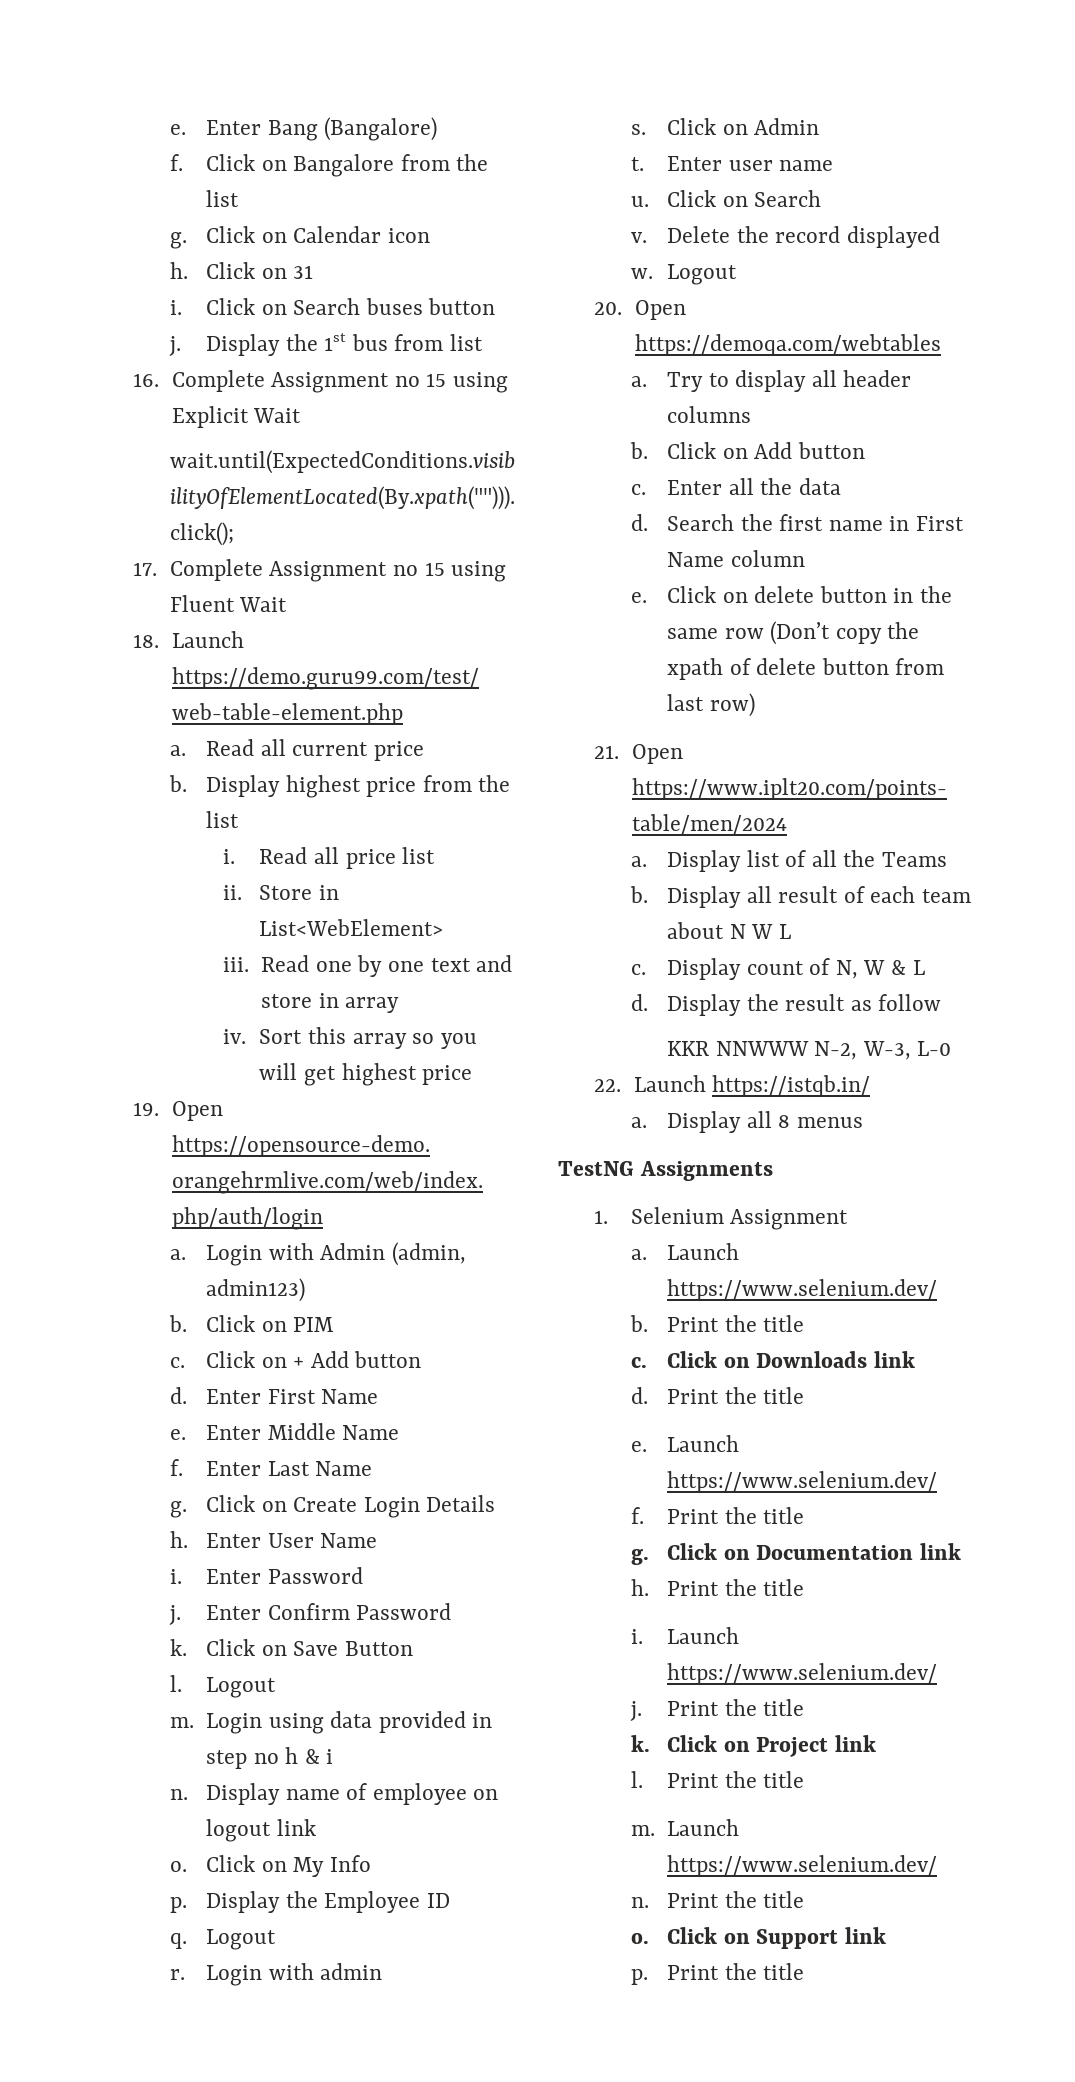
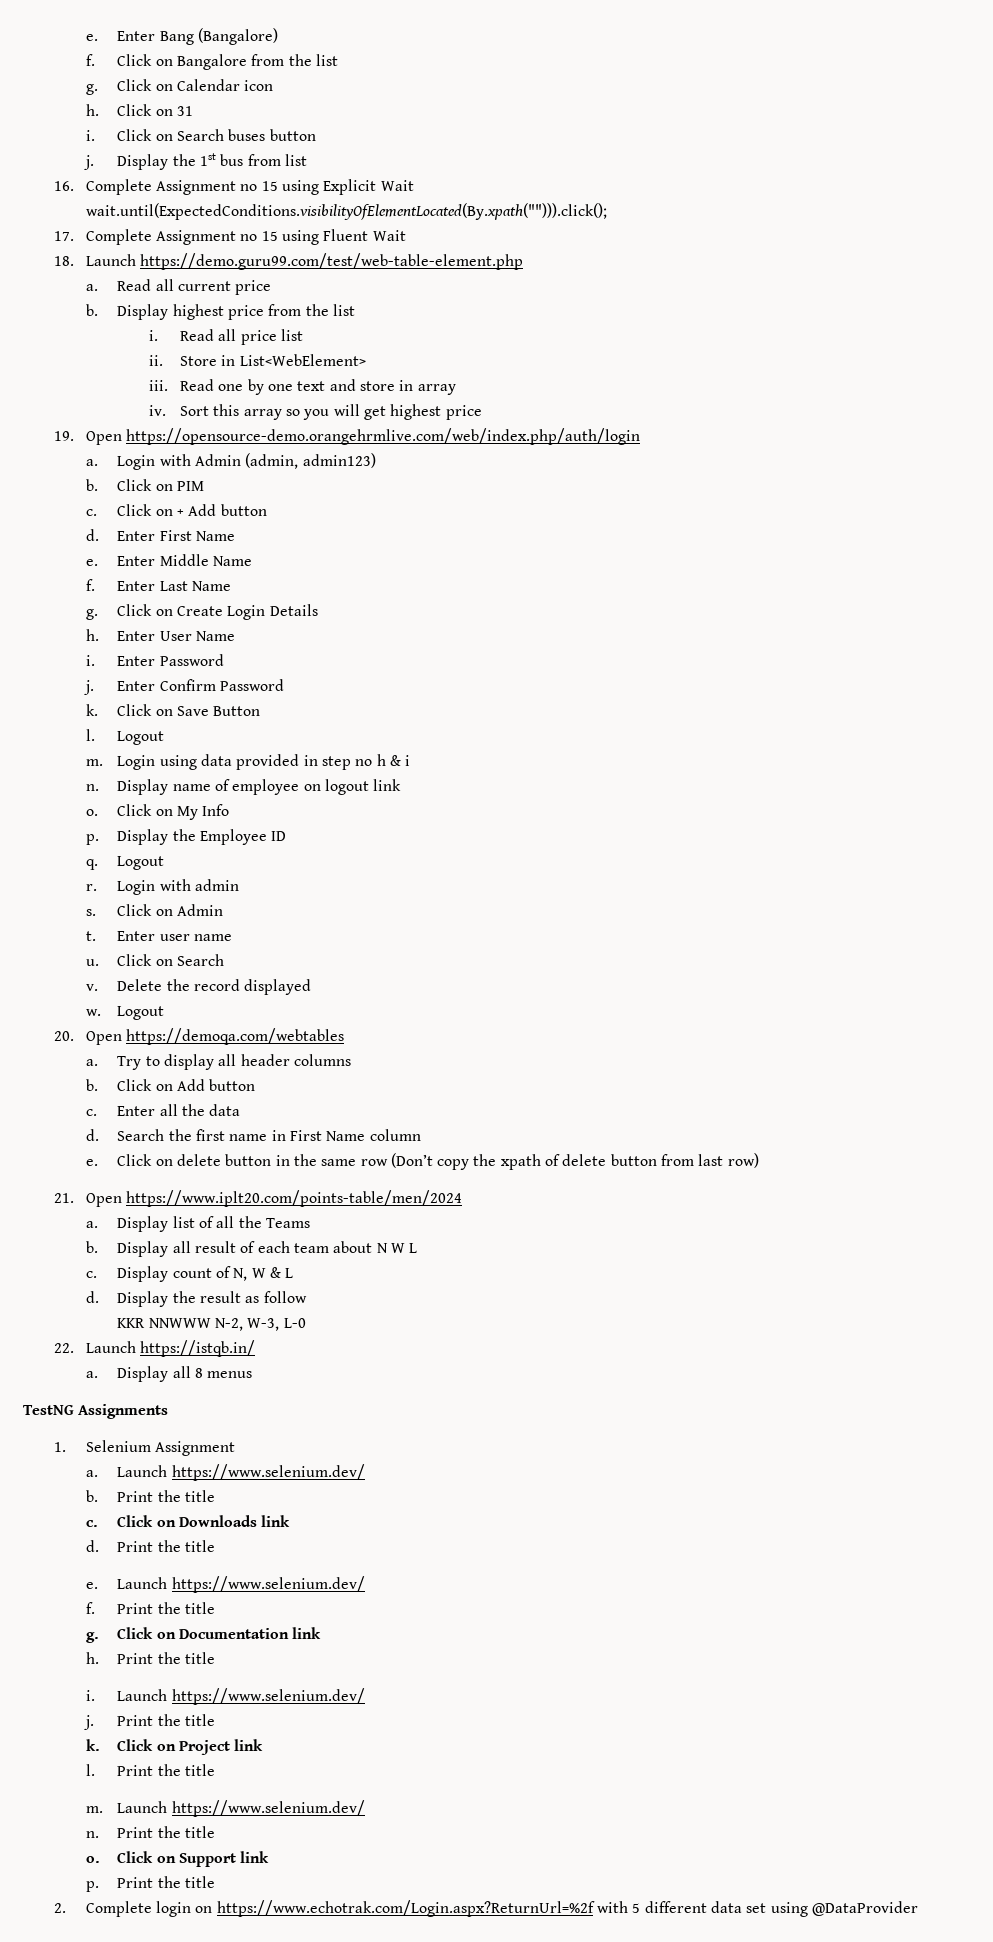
(805, 1971) none -> [54,1900,919,1917] // 2. Complete login on https://www.echotrak.com/Login.aspx?ReturnUrl=%2f with 5 different data set using @DataProvider

